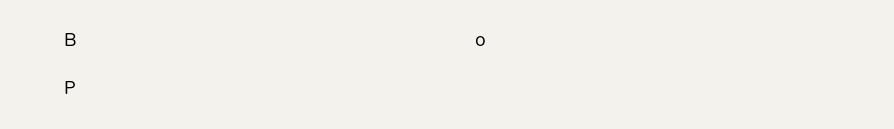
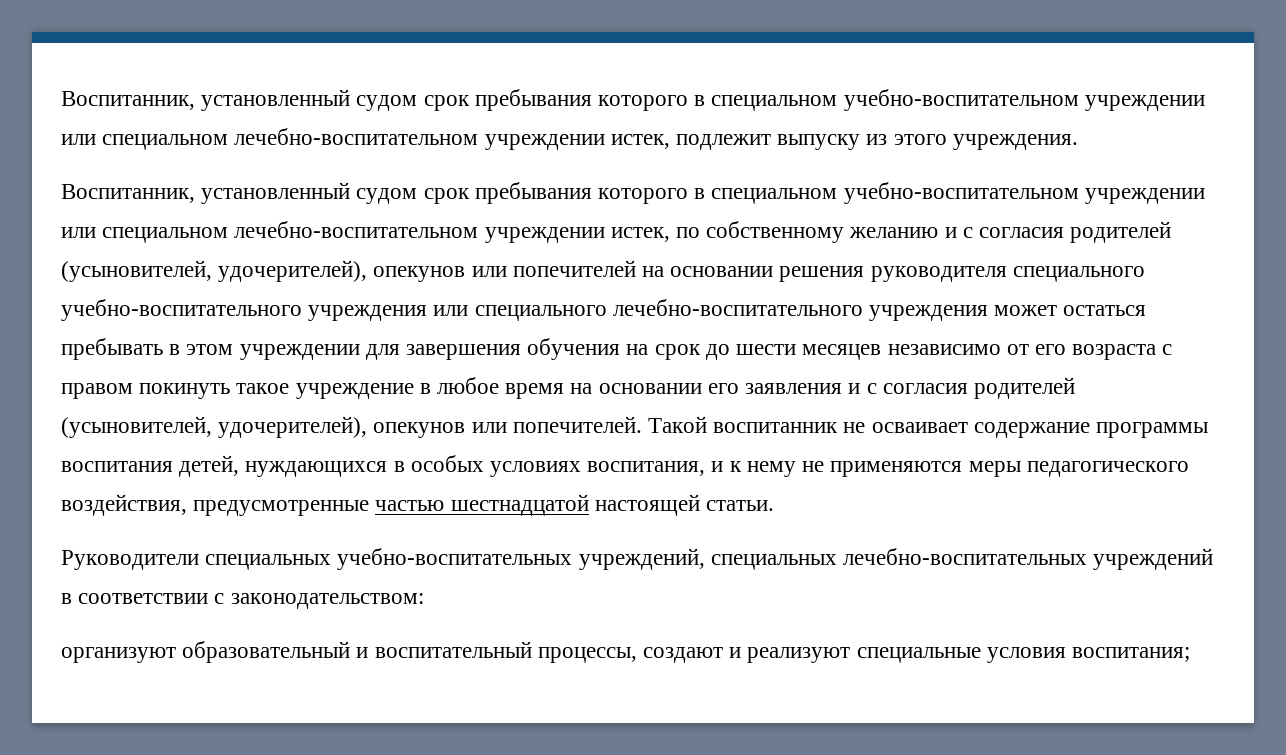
[64,33,77,46] [64,81,76,94] [475,36,486,46] В // Р // о -> [61,89,1205,111] [61,128,1078,150] [61,182,1205,204] [61,221,1172,243] [61,260,1145,282] [61,299,1147,321] [61,338,1173,360] [61,377,1075,399] [61,416,1209,438] [61,455,1189,477] [61,494,775,516] [61,548,1214,570] [61,593,424,609] [61,641,1191,663] Воспитанник, установленный судом срок пребывания которого в специальном учебно-воспитательном учреждении или специальном лечебно-воспитательном учреждении истек, подлежит выпуску из этого учреждения. // Воспитанник, установленный судом срок пребывания которого в специальном учебно-воспитательном учреждении или специальном лечебно-воспитательном учреждении истек, по собственному желанию и с согласия родителей (усыновителей, удочерителей), опекунов или попечителей на основании решения руководителя специального учебно-воспитательного учреждения или специального лечебно-воспитательного учреждения может остаться пребывать в этом учреждении для завершения обучения на срок до шести месяцев независимо от его возраста с правом покинуть такое учреждение в любое время на основании его заявления и с согласия родителей (усыновителей, удочерителей), опекунов или попечителей. Такой воспитанник не осваивает содержание программы воспитания детей, нуждающихся в особых условиях воспитания, и к нему не применяются меры педагогического воздействия, предусмотренные частью шестнадцатой настоящей статьи. // Руководители специальных учебно-воспитательных учреждений, специальных лечебно-воспитательных учреждений в соответствии с законодательством: // организуют образовательный и воспитательный процессы, создают и реализуют специальные условия воспитания;

